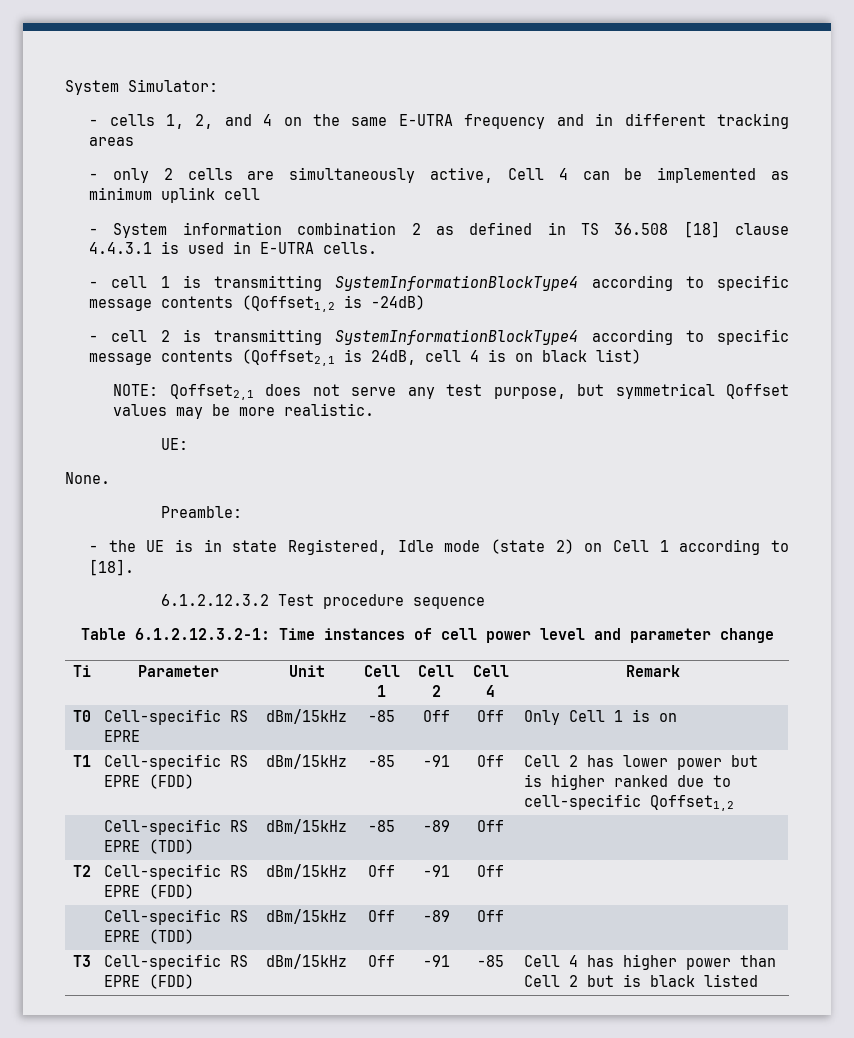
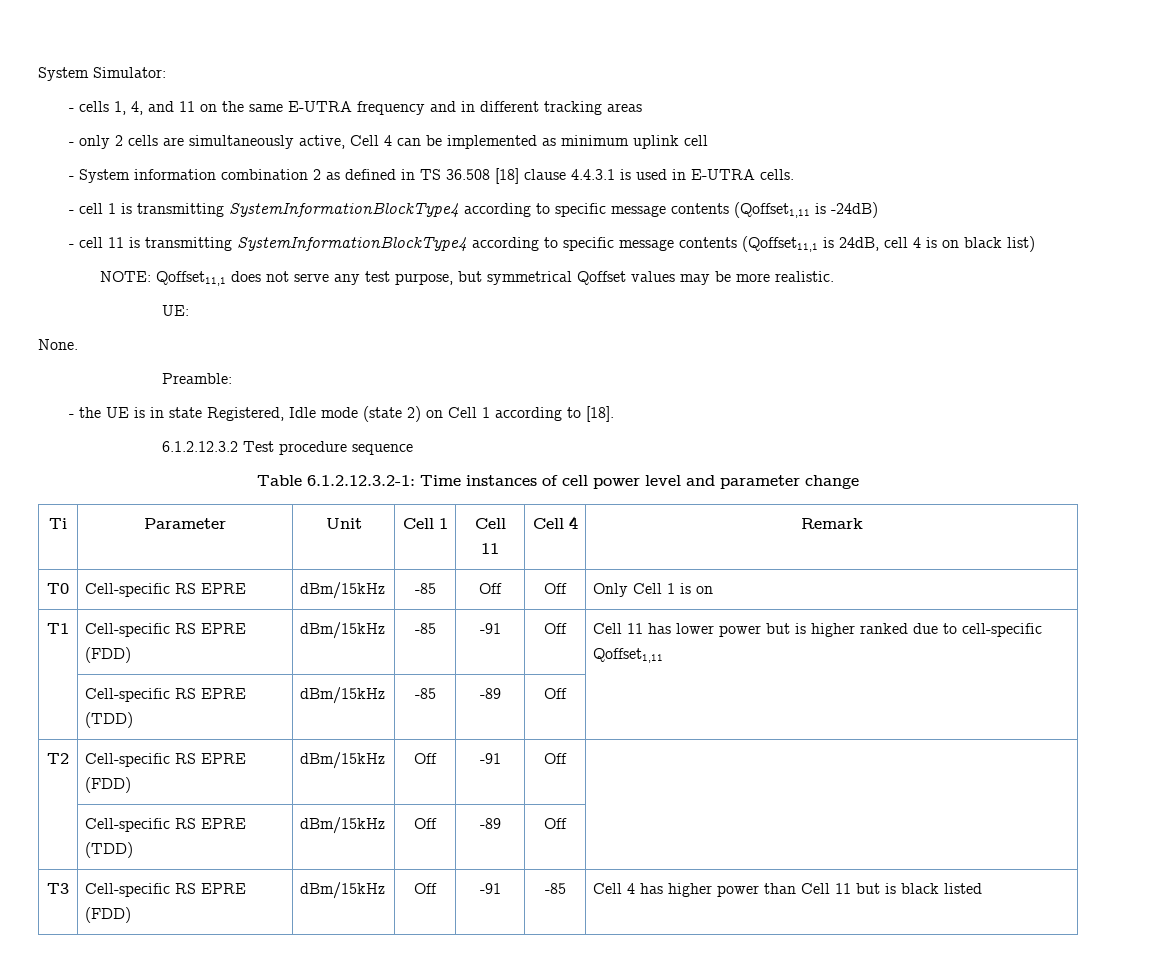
[195,114,273,129] 2, and 4 -> [131,101,196,115] 4, and 11
[242,295,336,312] (Qoffset1,2 -> [734,202,811,218] (Qoffset1,11
[160,329,789,345] [89,349,336,366] 2 is transmitting SystemInformationBlockType4 according to specific message contents (Qoffset2,1 -> [108,236,819,252] 11 is transmitting SystemInformationBlockType4 according to specific message contents (Qoffset11,1
[169,384,254,400] Qoffset2,1 -> [156,271,227,286] Qoffset11,1
[431,685,441,697] 2 -> [481,543,499,554] 11
[568,755,578,767] 2 -> [627,623,644,634] 11
[649,795,734,811] Qoffset1,2 -> [593,648,664,663] Qoffset1,11
[568,975,578,987] 2 -> [835,883,852,894] 11

